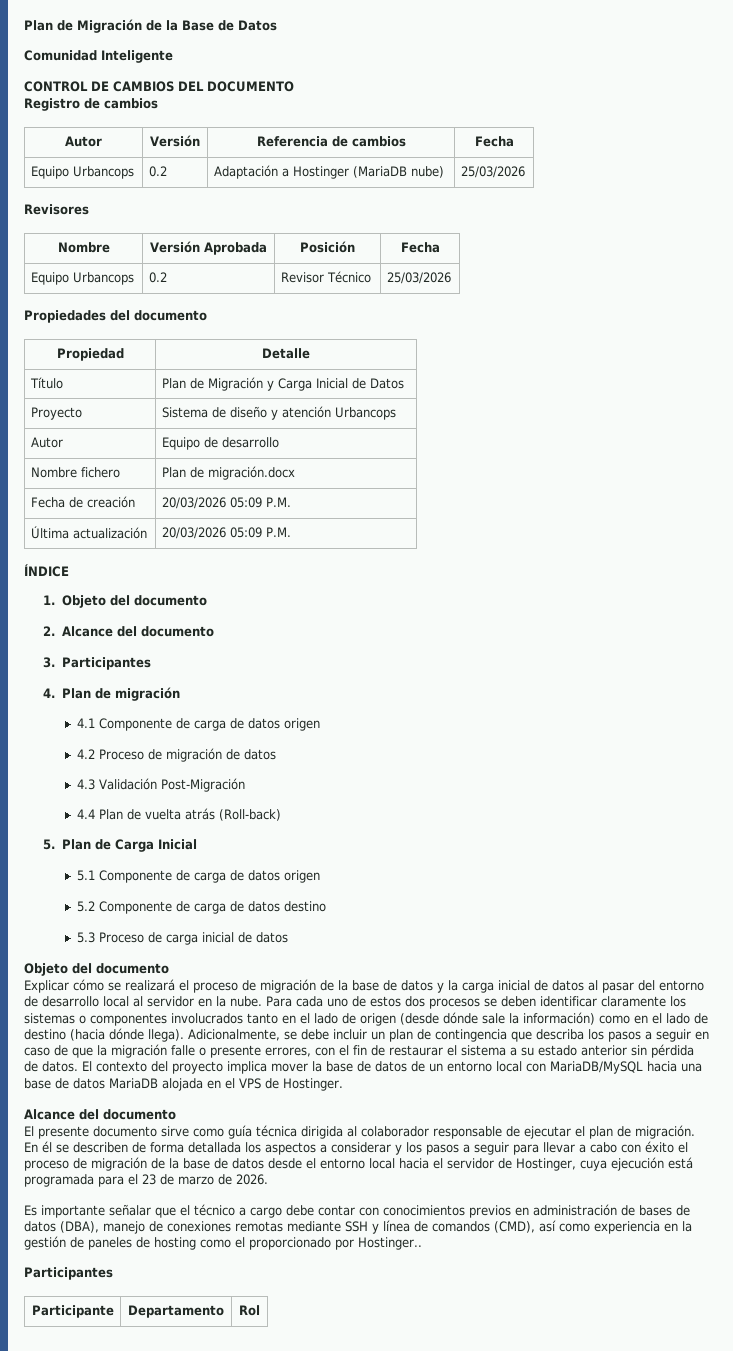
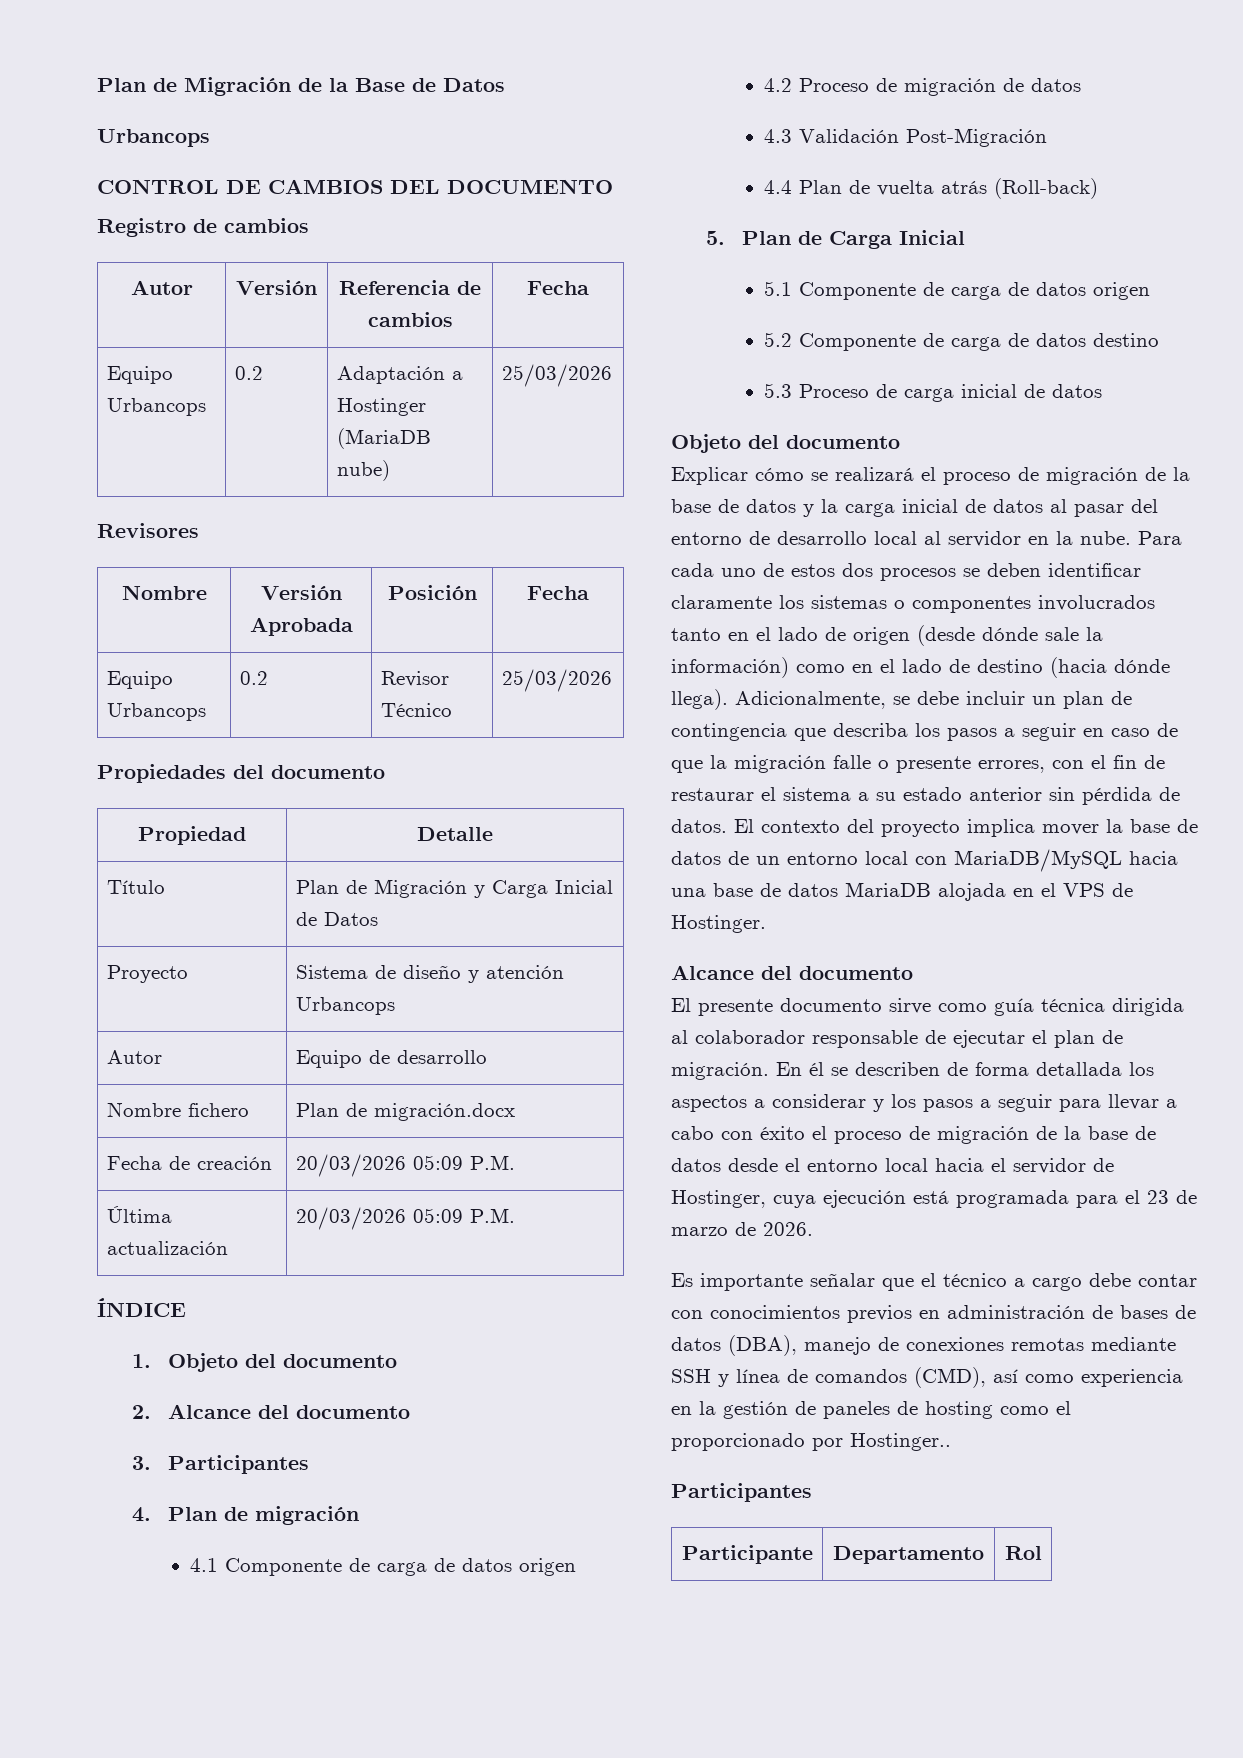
[24,50,173,63] Comunidad Inteligente -> [97,129,210,147] Urbancops

